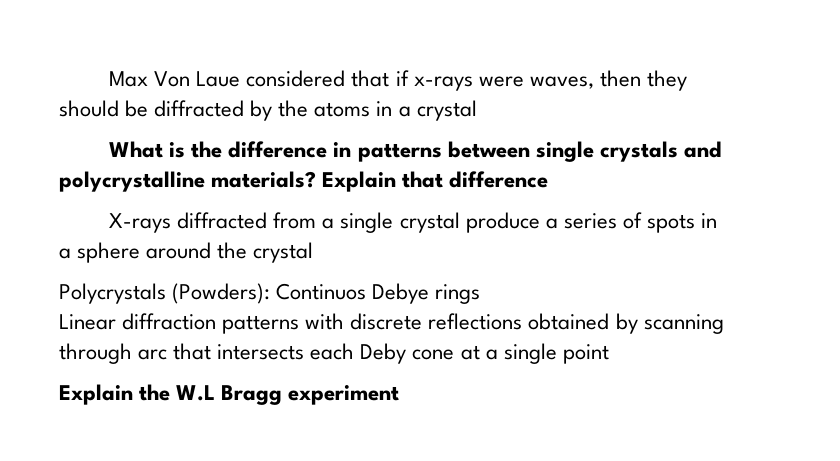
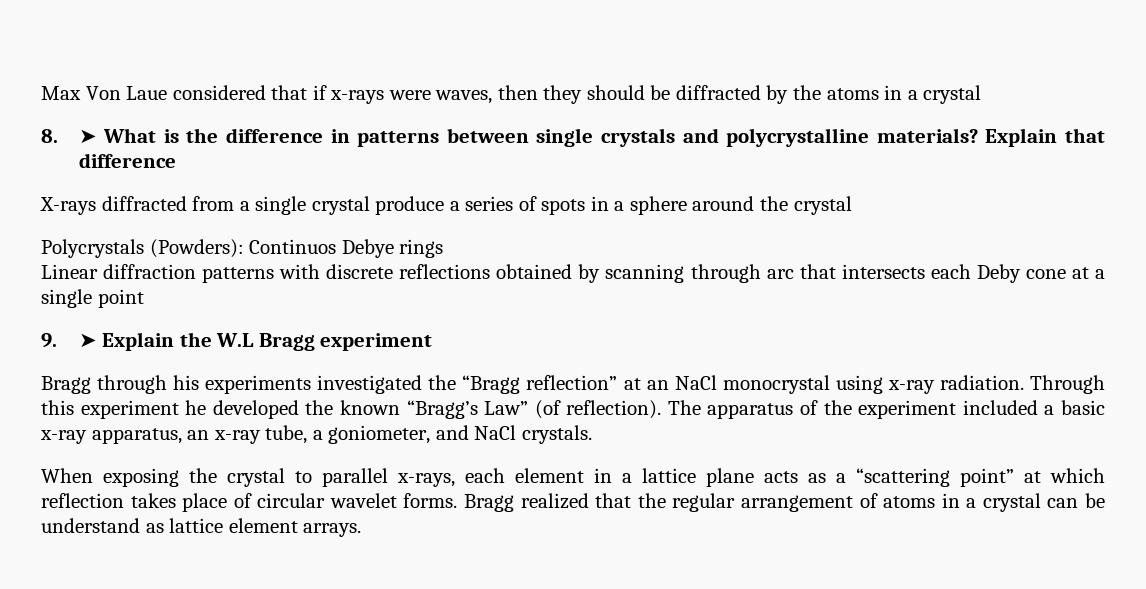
(477, 110) none -> [41,129,97,144] 8. ➤
(609, 354) none -> [41,333,97,348] 9. ➤
(400, 395) none -> [41,375,1106,394] [41,400,1105,419] [40,425,592,444] [41,468,1105,487] [41,493,1105,512] [41,518,362,537] // Bragg through his experiments investigated the “Bragg reflection” at an NaCl monocrystal using x-ray radiation. Through this experiment he developed the known “Bragg’s Law” (of reflection). The apparatus of the experiment included a basic x-ray apparatus, an x-ray tube, a goniometer, and NaCl crystals. // When exposing the crystal to parallel x-rays, each element in a lattice plane acts as a “scattering point” at which reflection takes place of circular wavelet forms. Bragg realized that the regular arrangement of atoms in a crystal can be understand as lattice element arrays.

